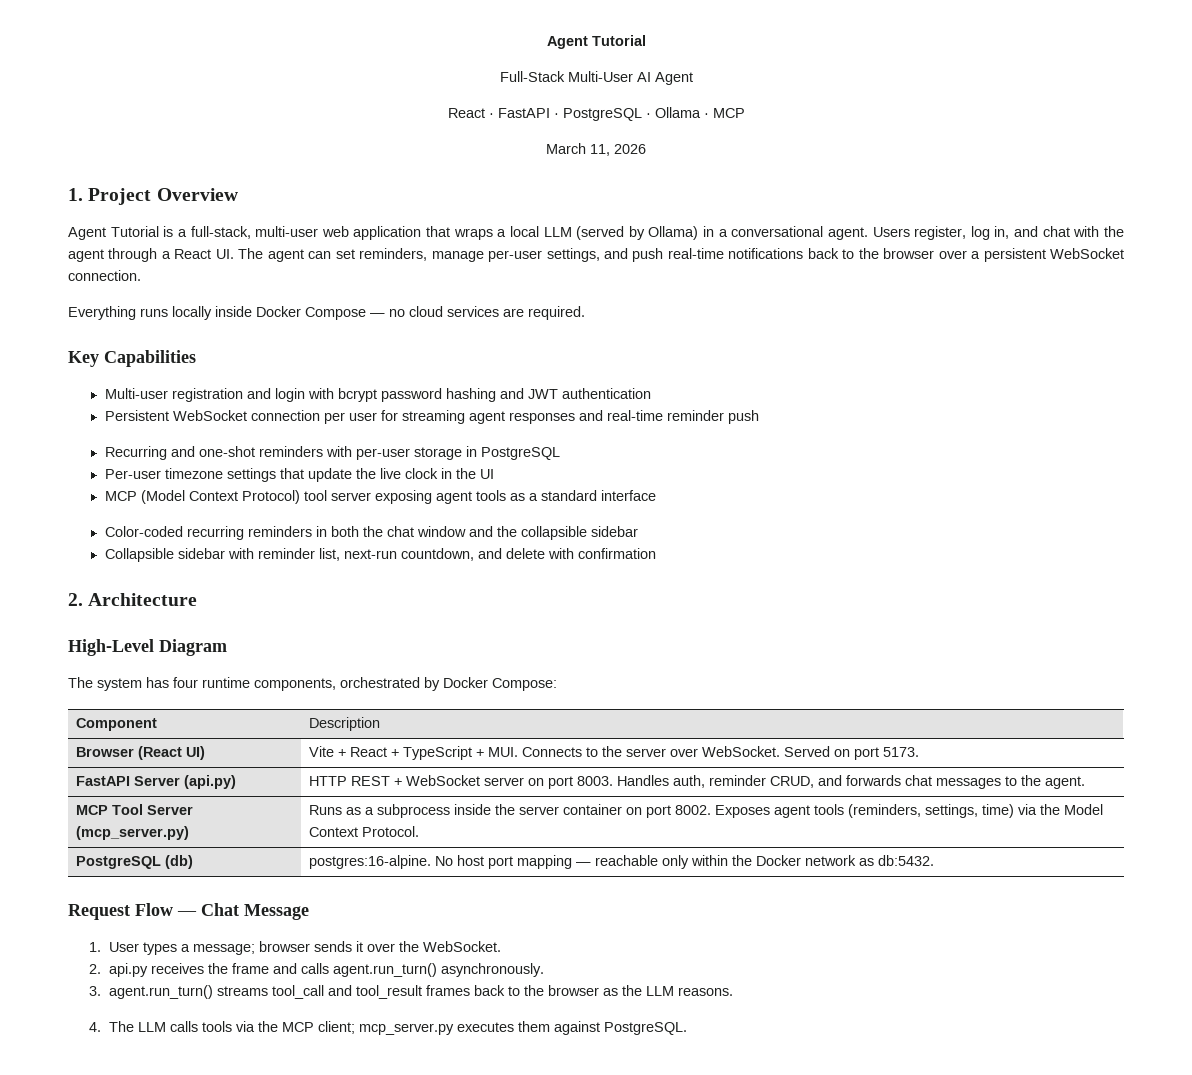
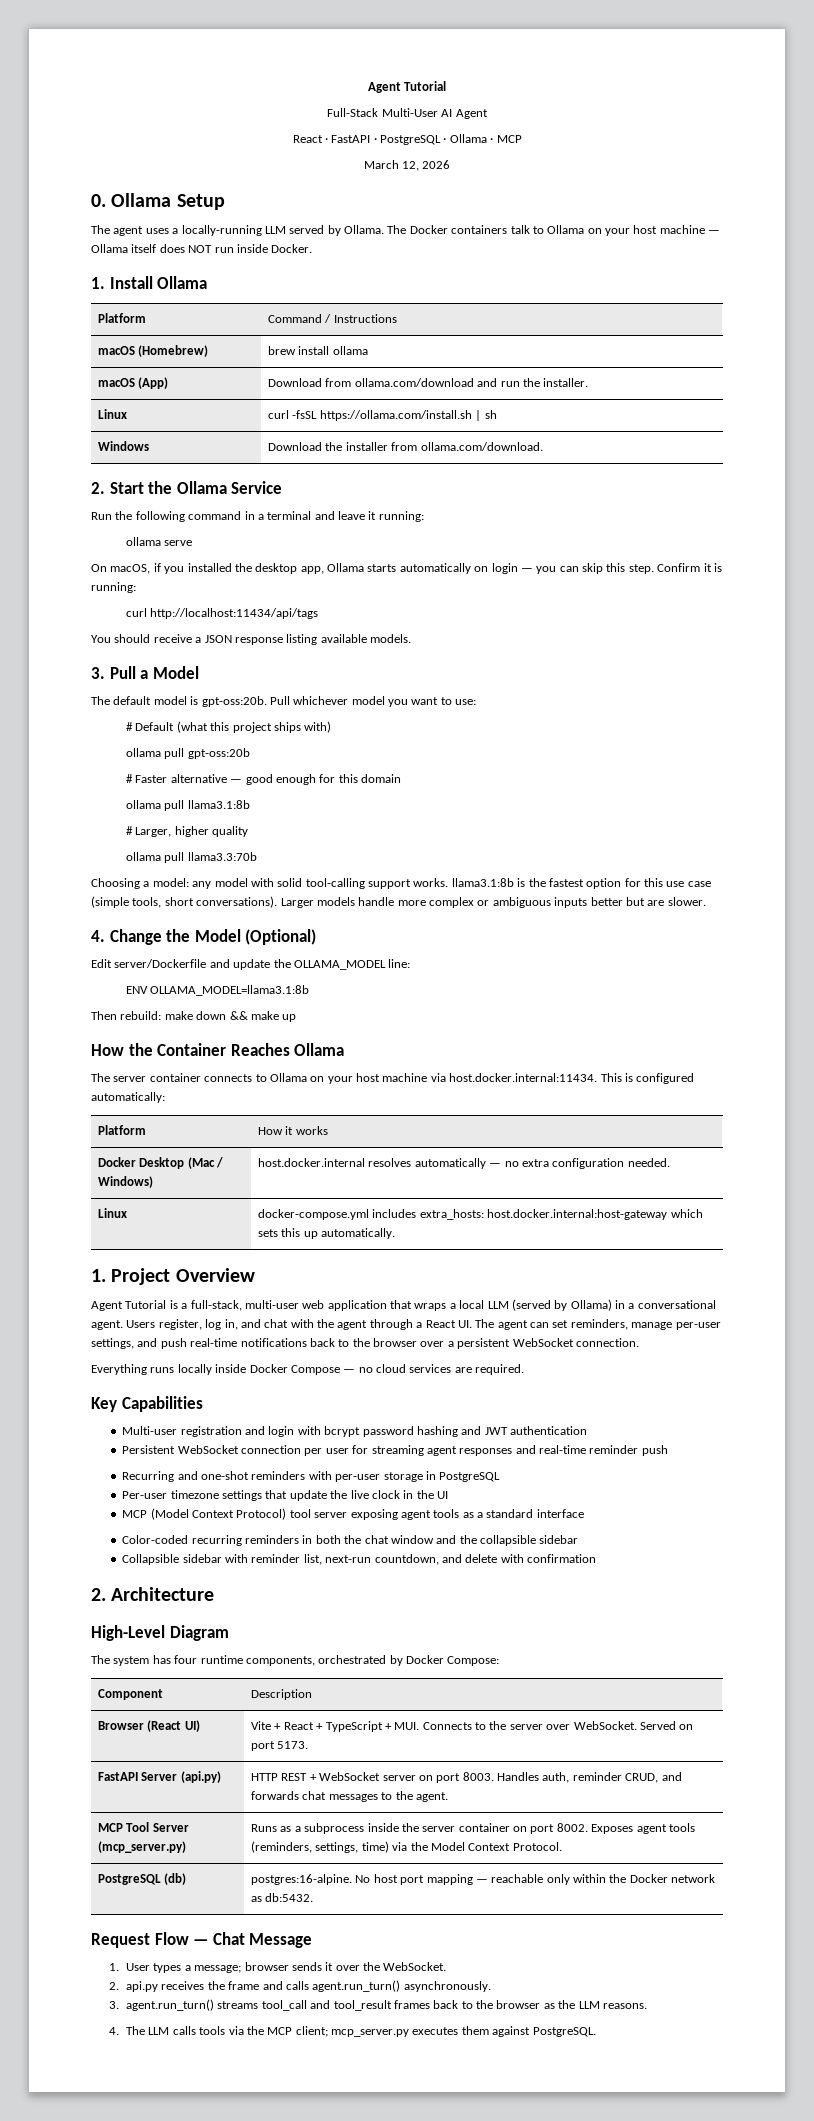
[590,144,610,156] 11, -> [402,161,419,171] 12,
(646, 149) none -> [91,193,225,210] [91,225,721,236] [91,244,313,253] [91,276,208,289] [98,313,147,323] [268,314,397,323] [98,345,209,357] [268,346,368,355] [98,377,169,389] [268,378,589,387] [98,409,128,419] [268,410,497,421] [98,441,150,451] [268,442,543,451] [91,481,283,494] [91,511,424,522] [126,537,193,546] [91,563,722,574] [91,582,136,593] [126,608,319,619] [91,634,411,645] [91,666,199,679] [91,696,477,707] [126,721,332,733] [126,748,250,759] [126,774,402,785] [126,800,250,811] [126,826,249,837] [126,852,257,863] [91,878,711,889] [91,896,706,908] [91,929,317,945] [91,959,411,970] [126,985,310,996] [91,1011,297,1022] [91,1043,345,1056] [91,1073,695,1084] [91,1092,165,1103] [98,1125,147,1135] [258,1126,328,1135] [98,1157,224,1169] [98,1176,154,1188] [258,1158,670,1169] [98,1208,128,1218] [258,1209,703,1220] [258,1228,396,1239] // 0. Ollama Setup // The agent uses a locally-running LLM served by Ollama. The Docker containers talk to Ollama on your host machine — Ollama itself does NOT run inside Docker. // 1. Install Ollama // Platform | Command / Instructions // macOS (Homebrew) | brew install ollama // macOS (App) | Download from ollama.com/download and run the installer. // Linux | curl -fsSL https://ollama.com/install.sh | sh // Windows | Download the installer from ollama.com/download. // 2. Start the Ollama Service // Run the following command in a terminal and leave it running: // ollama serve // On macOS, if you installed the desktop app, Ollama starts automatically on login — you can skip this step. Confirm it is running: // curl http://localhost:11434/api/tags // You should receive a JSON response listing available models. // 3. Pull a Model // The default model is gpt-oss:20b. Pull whichever model you want to use: // # Default (what this project ships with) // ollama pull gpt-oss:20b // # Faster alternative — good enough for this domain // ollama pull llama3.1:8b // # Larger, higher quality // ollama pull llama3.3:70b // Choosing a model: any model with solid tool-calling support works. llama3.1:8b is the fastest option for this use case (simple tools, short conversations). Larger models handle more complex or ambiguous inputs better but are slower. // 4. Change the Model (Optional) // Edit server/Dockerfile and update the OLLAMA_MODEL line: // ENV OLLAMA_MODEL=llama3.1:8b // Then rebuild: make down && make up // How the Container Reaches Ollama // The server container connects to Ollama on your host machine via host.docker.internal:11434. This is configured automatically: // Platform | How it works // Docker Desktop (Mac / Windows) | host.docker.internal resolves automatically — no extra configuration needed. // Linux | docker-compose.yml includes extra_hosts: host.docker.internal:host-gateway which sets this up automatically.

